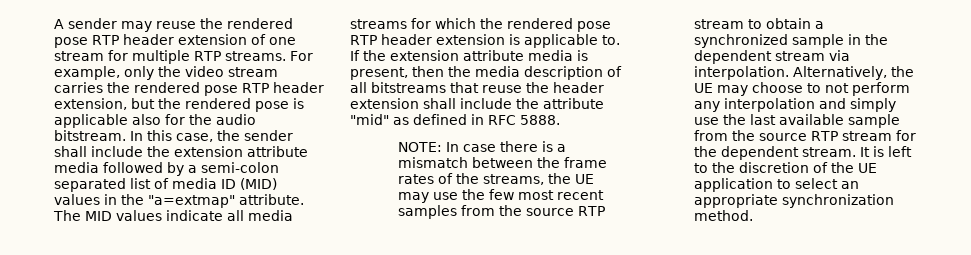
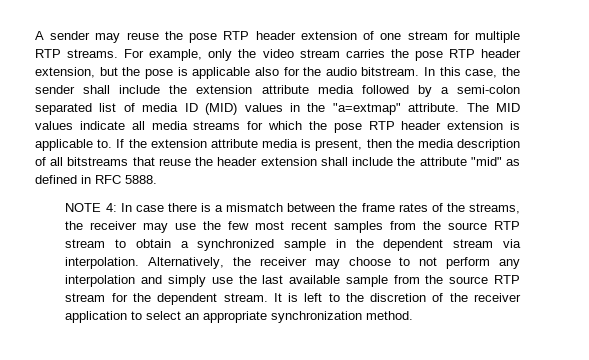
[227,18,293,29] rendered -> (183, 35) none
[134,82,200,93] rendered -> (409, 53) none
[185,98,251,109] rendered -> (141, 71) none
[507,18,573,29] rendered -> (327, 125) none
[398,142,443,152] NOTE: -> [65,203,117,212] NOTE 4:
[575,174,595,184] UE -> [90,221,138,230] receiver
[694,83,714,93] UE -> [259,257,307,266] receiver
[858,163,878,173] UE -> [474,293,521,302] receiver

